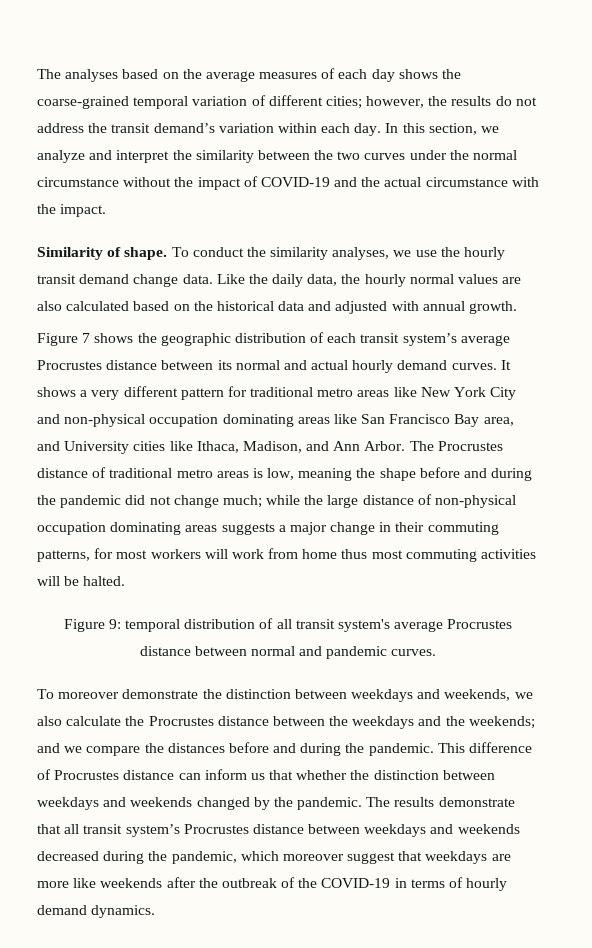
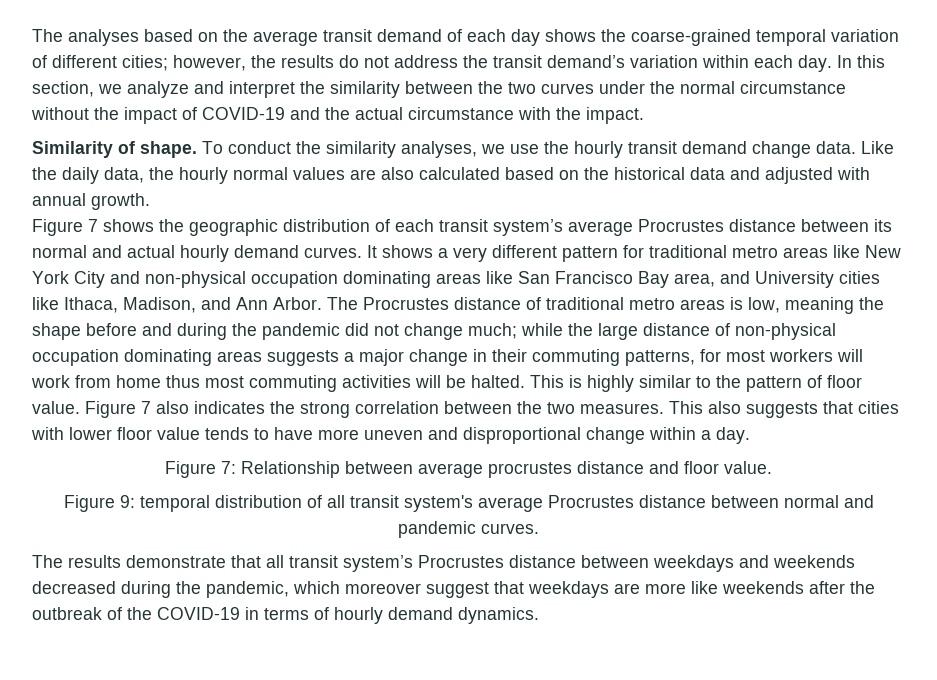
[259,72,318,79] measures -> [323,29,442,42] transit demand
(126, 581) none -> [530,375,862,392] [32,401,899,418] [31,427,750,444] [165,461,772,478] This is highly similar to the pattern of floor value. Figure 7 also indicates the strong correlation between the two measures. This also suggests that cities with lower floor value tends to have more uneven and disproportional change within a day. // Figure 7: Relationship between average procrustes distance and floor value.
[37,689,533,702] [37,716,535,729] [37,742,533,756] [37,769,495,780] [37,797,363,810] To moreover demonstrate the distinction between weekdays and weekends, we also calculate the Procrustes distance between the weekdays and the weekends; and we compare the distances before and during the pandemic. This difference of Procrustes distance can inform us that whether the distinction between weekdays and weekends changed by the pandemic. -> (539, 528) none

